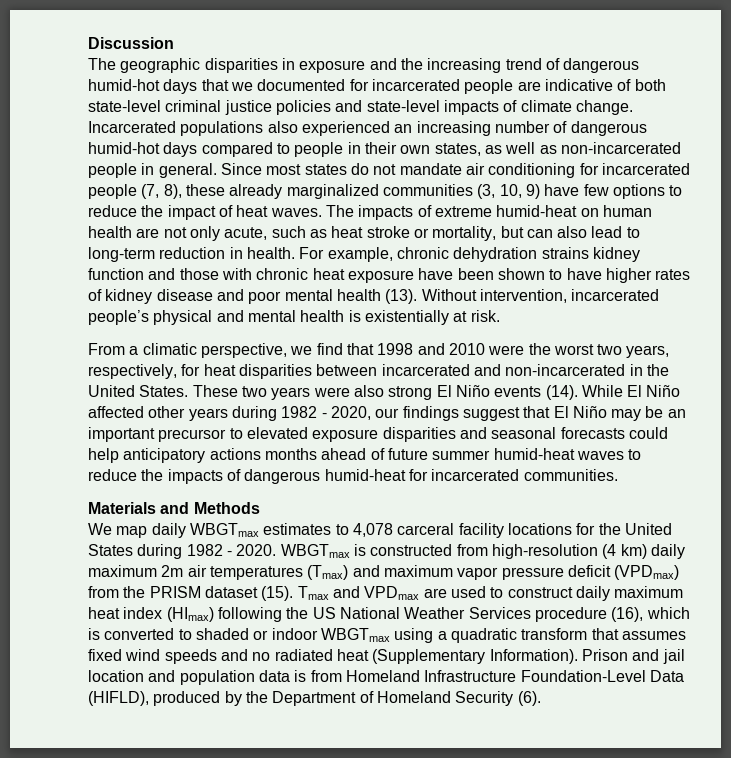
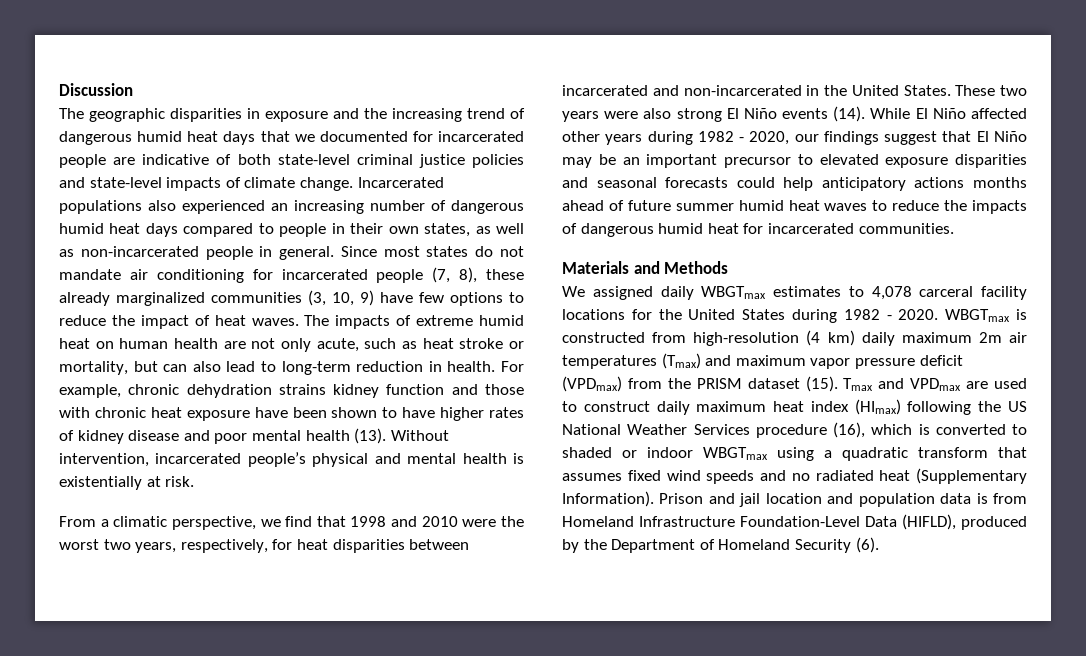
[88,79,160,91] humid-hot -> [137,131,219,142] humid heat
[88,142,160,154] humid-hot -> [59,223,141,234] humid heat
[496,205,578,217] humid-heat -> [478,315,524,326] [59,338,90,349] humid heat
[493,448,575,460] humid-heat -> [738,200,820,211] humid heat
[324,469,406,481] humid-heat -> [658,223,739,234] humid heat
[116,526,148,538] map -> [592,286,653,300] assigned

